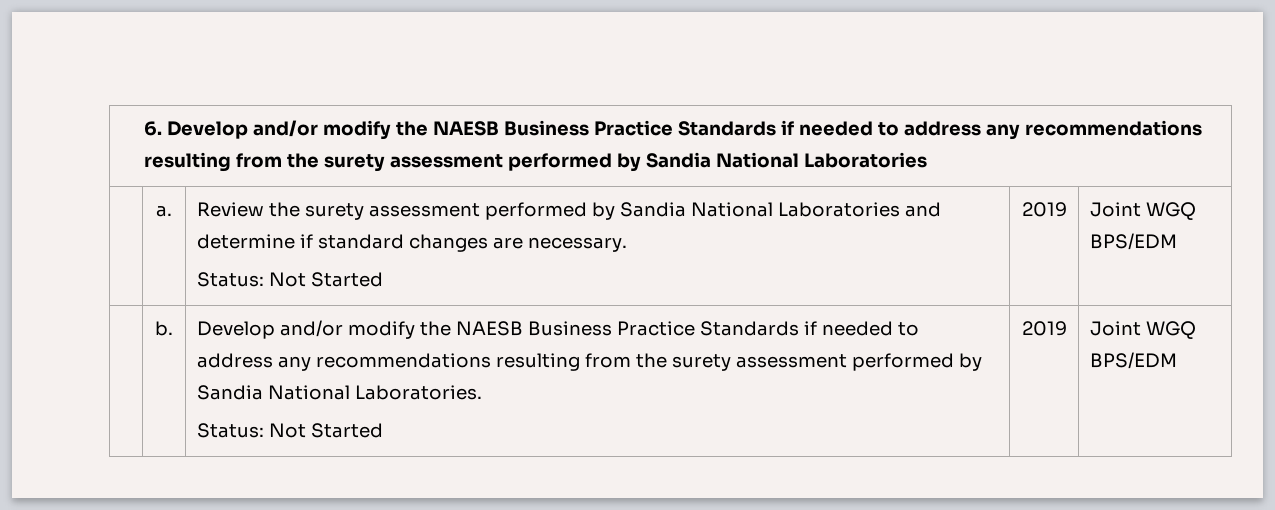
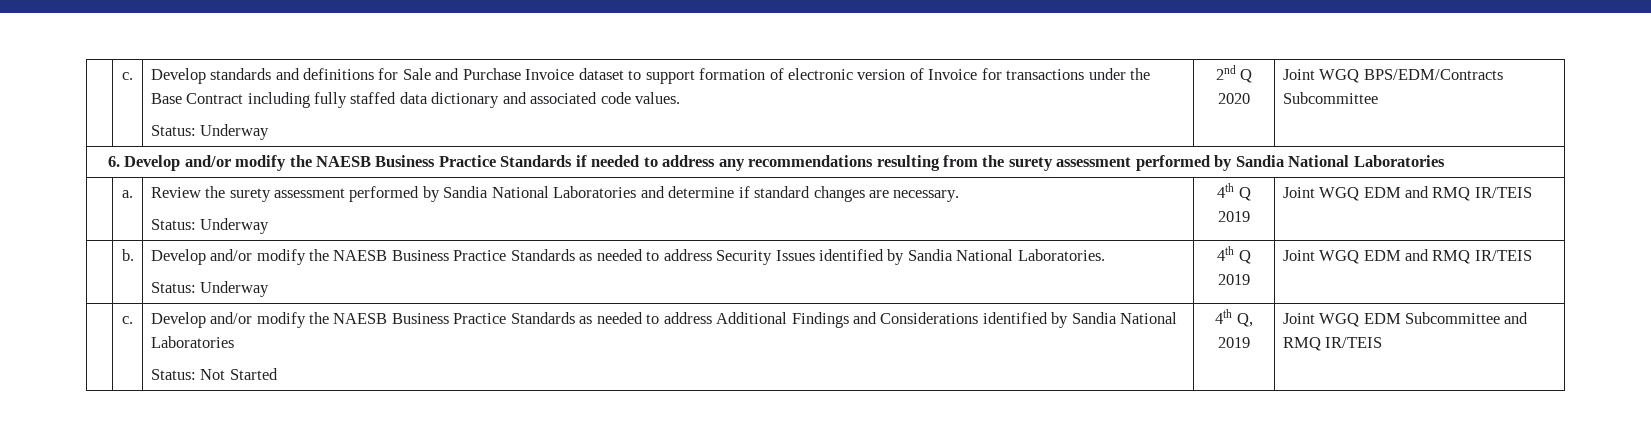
(143, 128) none -> [122,72,133,80] [150,68,1151,84] [150,92,681,108] [150,124,270,140] [1215,65,1253,83] [1218,93,1250,104] [1282,69,1503,83] [1282,92,1378,104] | c. | Develop standards and definitions for Sale and Purchase Invoice dataset to support formation of electronic version of Invoice for transactions under the Base Contract including fully staffed data dictionary and associated code values. // Status: Underway | 2nd Q 2020 | Joint WGQ BPS/EDM/Contracts Subcommittee //
[268,272,383,287] [1021,202,1067,217] [1089,202,1196,220] [1089,233,1177,250] Not Started | 2019 | Joint WGQ BPS/EDM -> [200,218,270,234] [1217,183,1251,201] [1218,211,1250,222] [1282,186,1532,201] Underway | 4th Q 2019 | Joint WGQ EDM and RMQ IR/TEIS
[803,321,919,336] [196,353,954,371] if needed to address any recommendations resulting from the surety assessment performed -> [579,249,884,265] as needed to address Security Issues identified
[268,423,383,438] [1021,321,1067,336] [1089,321,1196,339] [1089,352,1177,369] Not Started | 2019 | Joint WGQ BPS/EDM -> [200,281,270,297] [1217,246,1251,264] [1218,274,1250,285] [1282,249,1532,264] [122,316,133,324] [150,312,1178,328] [150,336,234,348] [150,368,278,380] [1215,309,1253,327] [1218,337,1250,348] [1282,312,1529,327] [1282,337,1383,351] Underway | 4th Q 2019 | Joint WGQ EDM and RMQ IR/TEIS // | c. | Develop and/or modify the NAESB Business Practice Standards as needed to address Additional Findings and Considerations identified by Sandia National Laboratories // Status: Not Started | 4th Q, 2019 | Joint WGQ EDM Subcommittee and RMQ IR/TEIS

